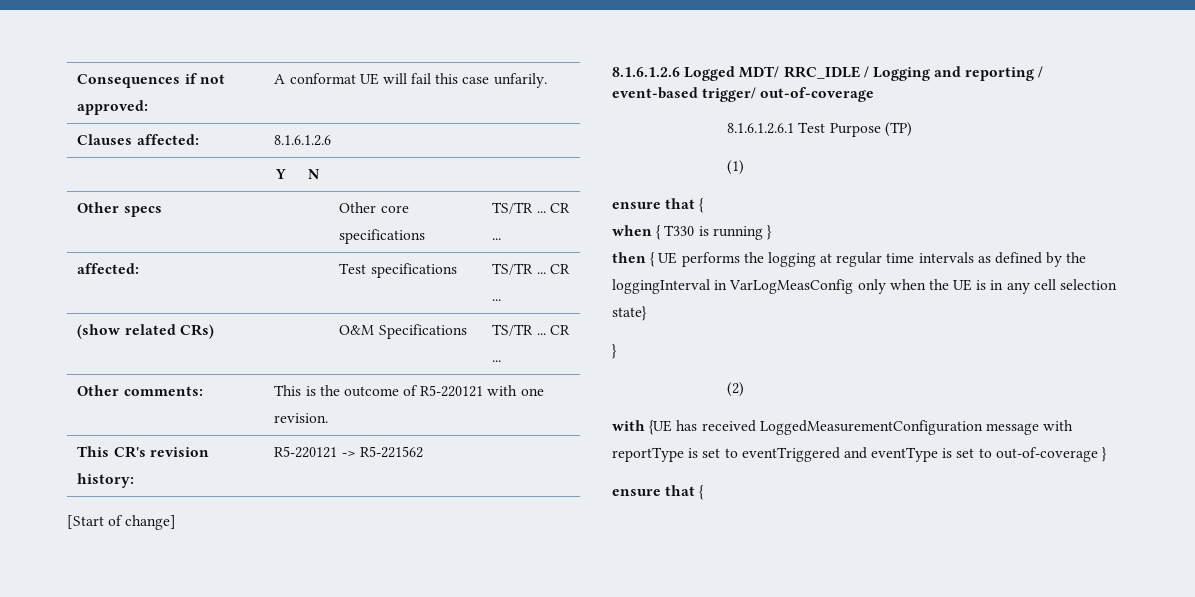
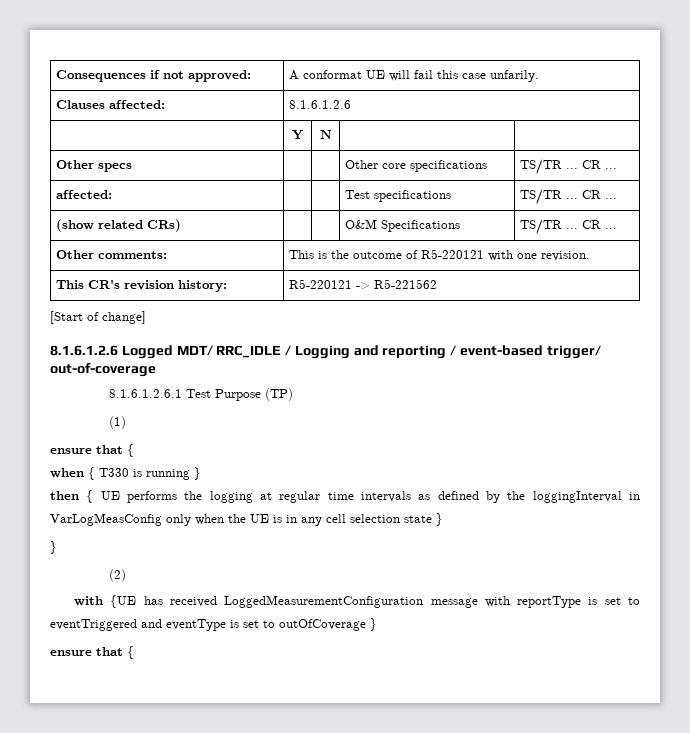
[612,306,647,321] state} -> [404,513,443,526] state }
[995,447,1098,462] out-of-coverage -> [279,619,366,631] outOfCoverage

